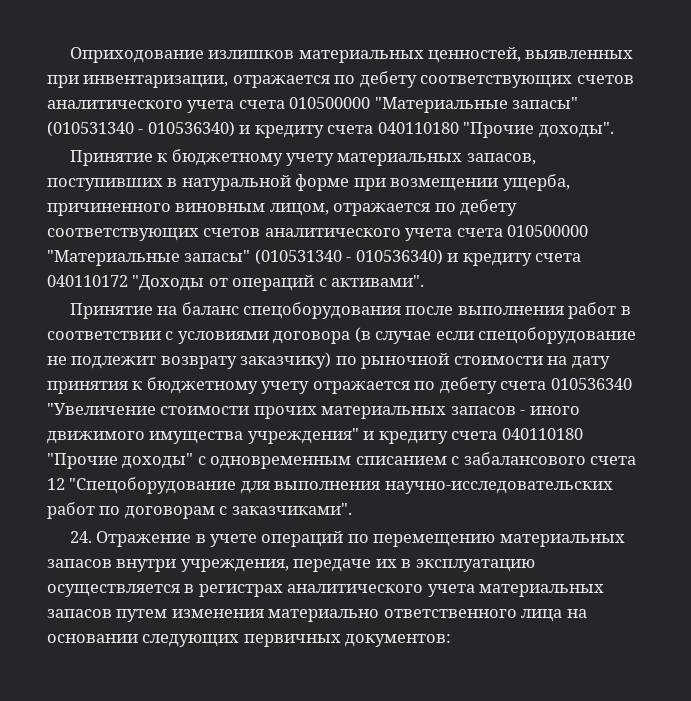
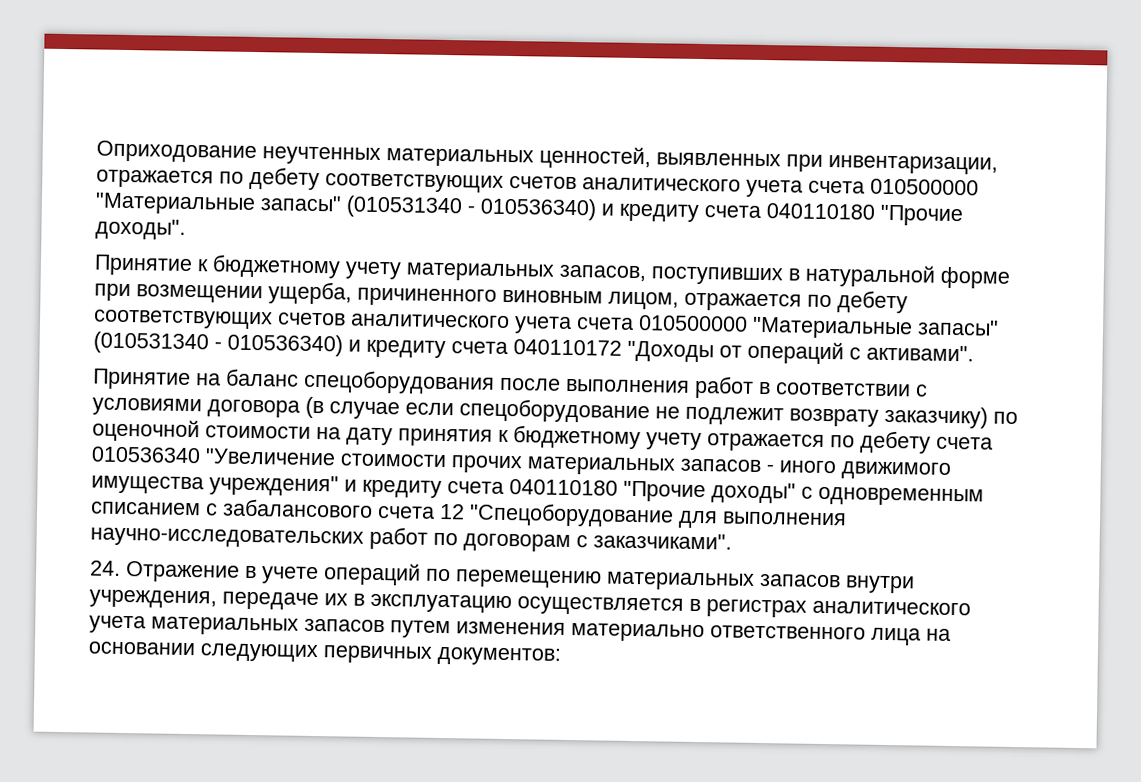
[208,50,295,59] излишков -> [262,146,381,165] неучтенных
[361,353,450,369] рыночной -> [92,418,200,443] оценочной

